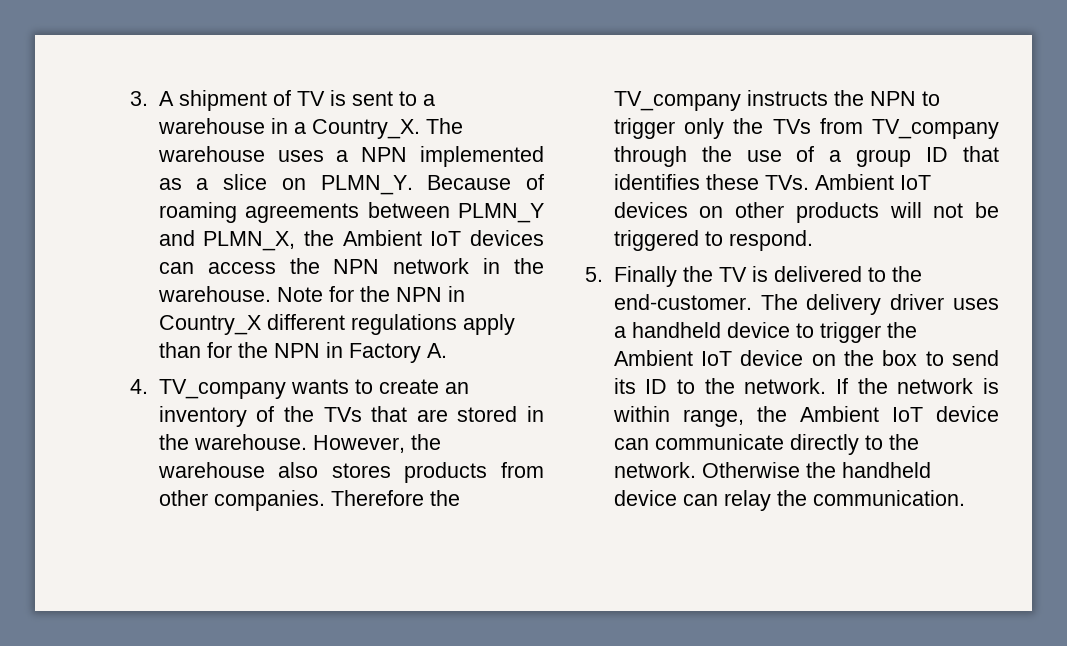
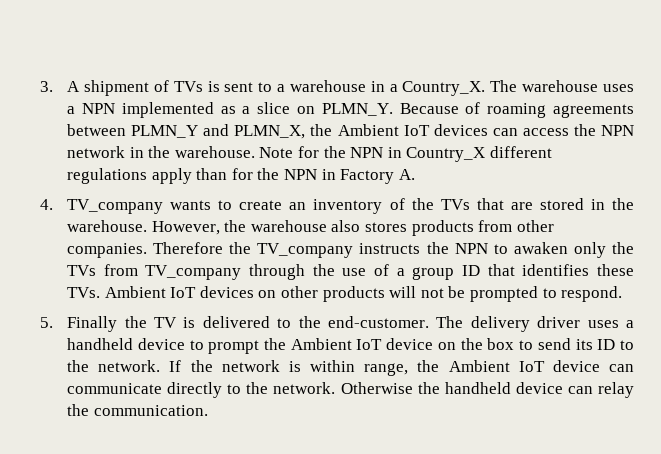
[296,91,325,106] TV -> [173,81,203,92] TVs
[613,118,675,139] trigger -> [513,242,568,254] awaken
[613,230,699,251] triggered -> [470,286,539,302] prompted
[819,322,881,343] trigger -> [208,340,260,354] prompt

